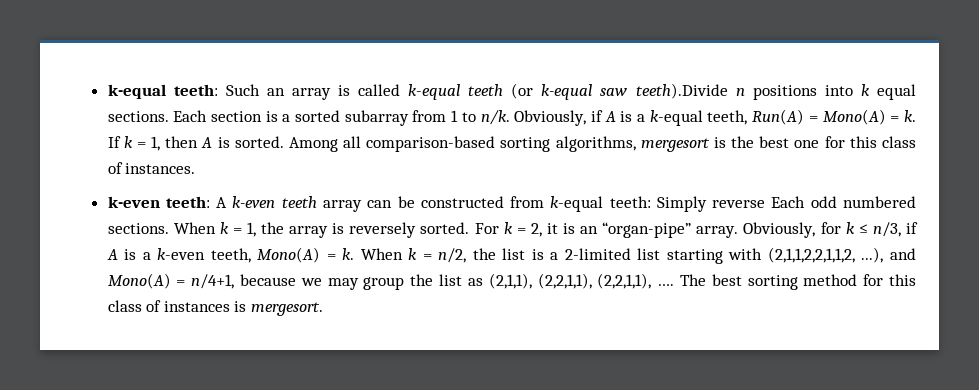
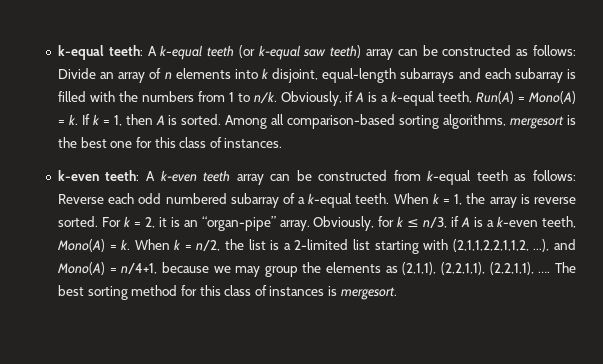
[107,84,401,100] k-equal teeth: Such an array is called -> [57,45,157,60] k-equal teeth: A
[635,83,916,100] [107,110,409,126] teeth).Divide n positions into k equal sections. Each section is a sorted subarray -> [330,45,576,60] [57,68,576,83] [57,91,194,102] teeth) array can be constructed as follows: Divide an array of n elements into k disjoint, equal-length subarrays and each subarray is filled with the numbers
[609,196,916,212] [107,223,169,234] teeth: Simply reverse Each odd numbered sections. -> [476,170,576,181] [57,193,390,208] teeth as follows: Reverse each odd numbered subarray of a k-equal teeth.
[349,222,417,238] reversely -> [534,197,577,204] reverse
[439,274,463,286] list -> [326,262,382,273] elements

